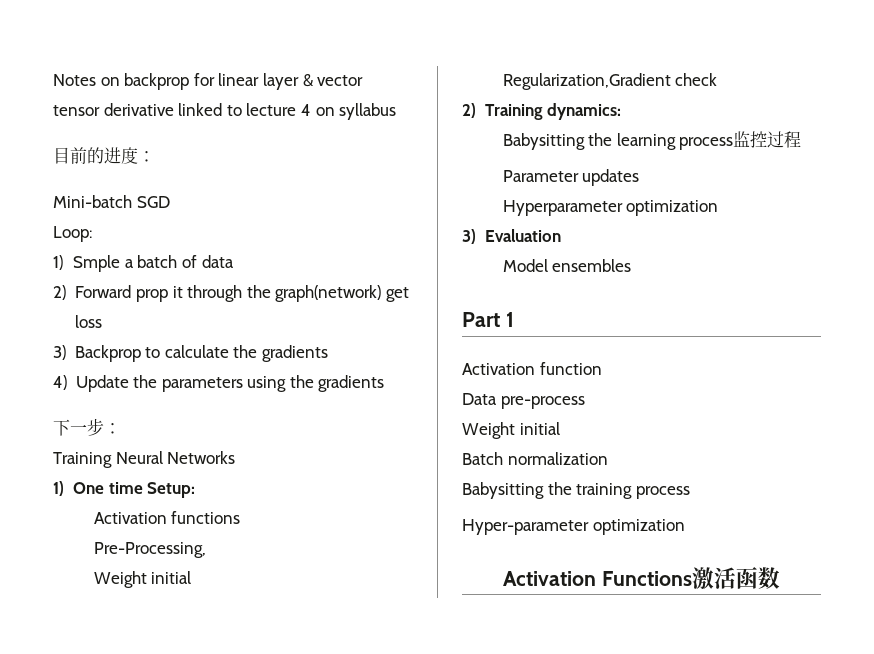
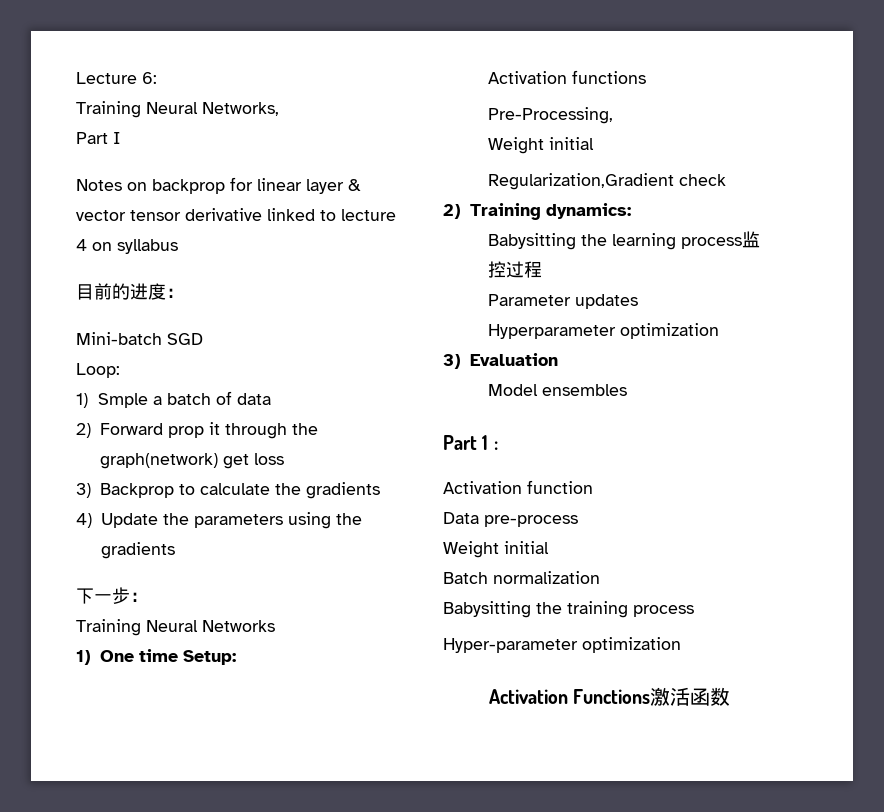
(53, 80) none -> [76,72,157,84] [76,101,279,118] [76,132,120,144] Lecture 6: // Training Neural Networks, // Part I //
(514, 319) none -> [493,441,498,450] :

